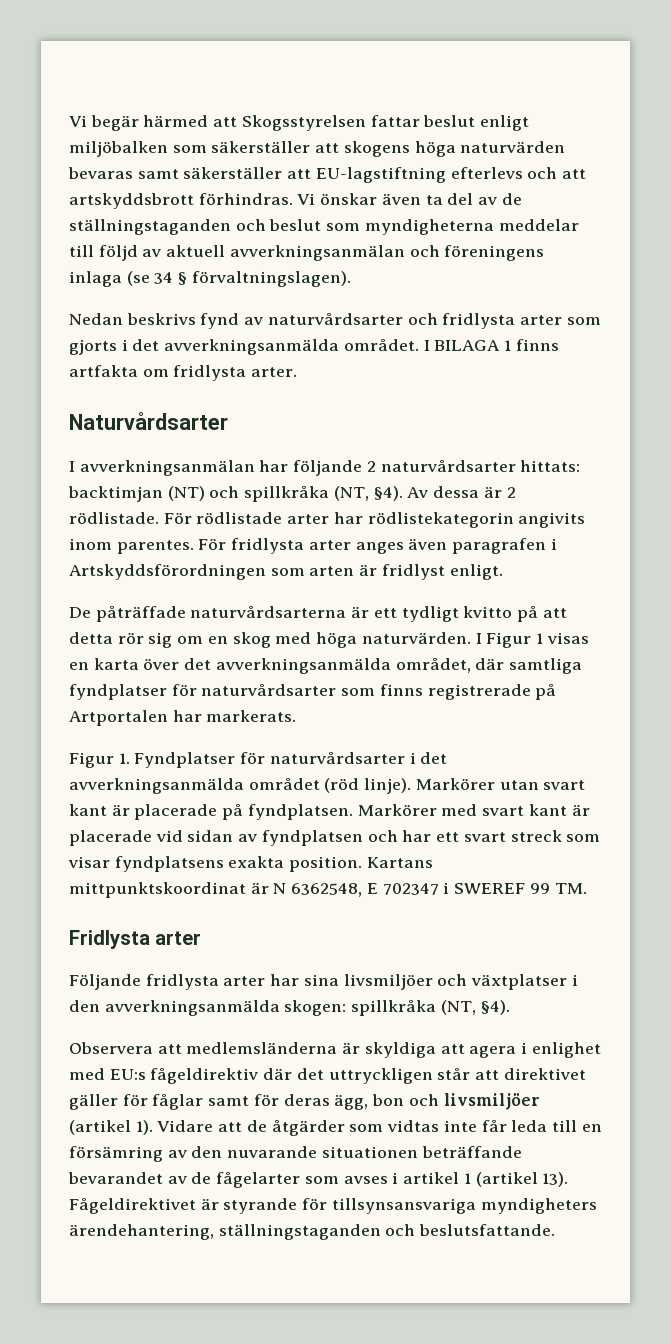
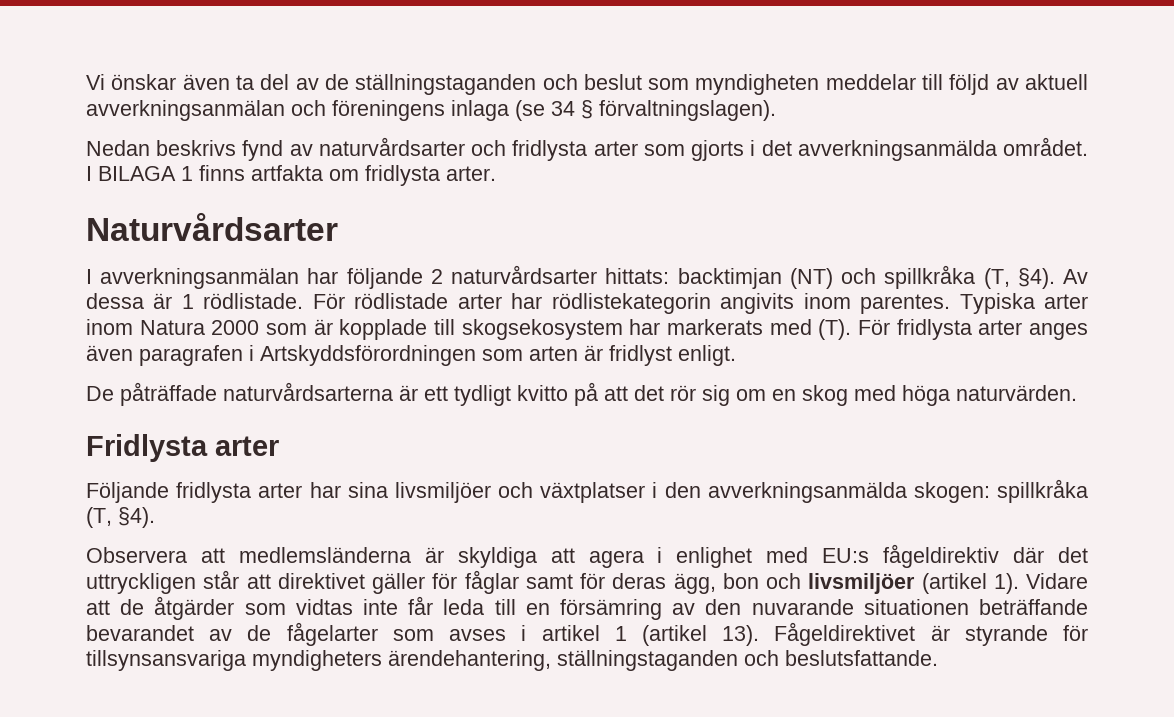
[69,115,530,131] [69,141,566,157] [68,167,587,183] [69,193,316,209] Vi begär härmed att Skogsstyrelsen fattar beslut enligt miljöbalken som säkerställer att skogens höga naturvärden bevaras samt säkerställer att EU-lagstiftning efterlevs och att artskyddsbrott förhindras. Vi -> [86,74,105,90] Vi
[364,219,494,235] myndigheterna -> [695,74,820,95] myndigheten
[333,486,369,501] (NT, -> [983,268,1010,289] (T,
[506,487,516,498] 2 -> [181,294,194,309] 1
(194, 547) none -> [959,293,1088,314] [86,319,852,340] Typiska arter inom Natura 2000 som är kopplade till skogsekosystem har markerats med (T).
[69,632,113,644] detta -> [634,385,664,401] det
[475,632,589,648] [69,658,583,674] [69,684,557,700] [69,710,297,726] [69,752,448,768] [69,778,586,794] [69,804,590,820] [69,830,601,846] [68,856,433,872] [69,882,587,898] I Figur 1 visas en karta över det avverkningsanmälda området, där samtliga fyndplatser för naturvårdsarter som finns registrerade på Artportalen har markerats. // Figur 1. Fyndplatser för naturvårdsarter i det avverkningsanmälda området (röd linje). Markörer utan svart kant är placerade på fyndplatsen. Markörer med svart kant är placerade vid sidan av fyndplatsen och har ett svart streck som visar fyndplatsens exakta position. Kartans mittpunktskoordinat är N 6362548, E 702347 i SWEREF 99 TM. -> (1077, 393) none
[440,1000,476,1015] (NT, -> [86,507,112,528] (T,

